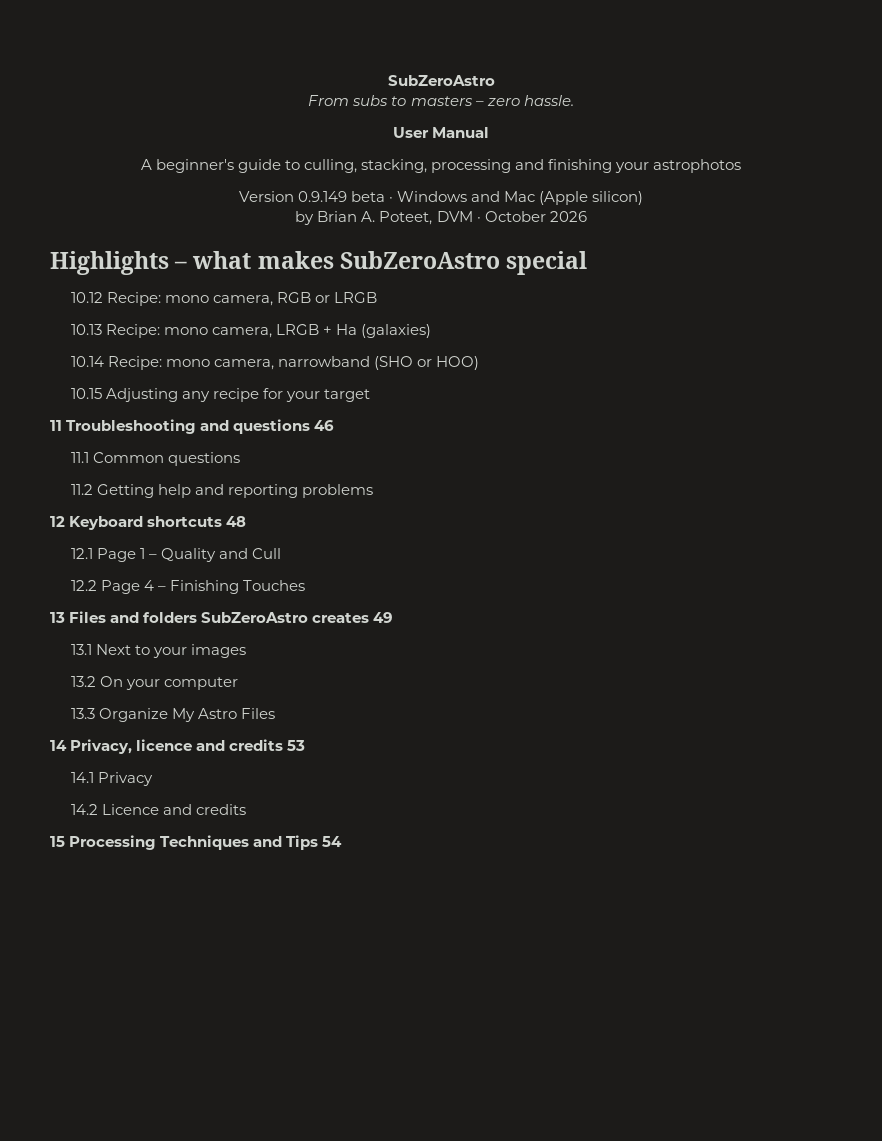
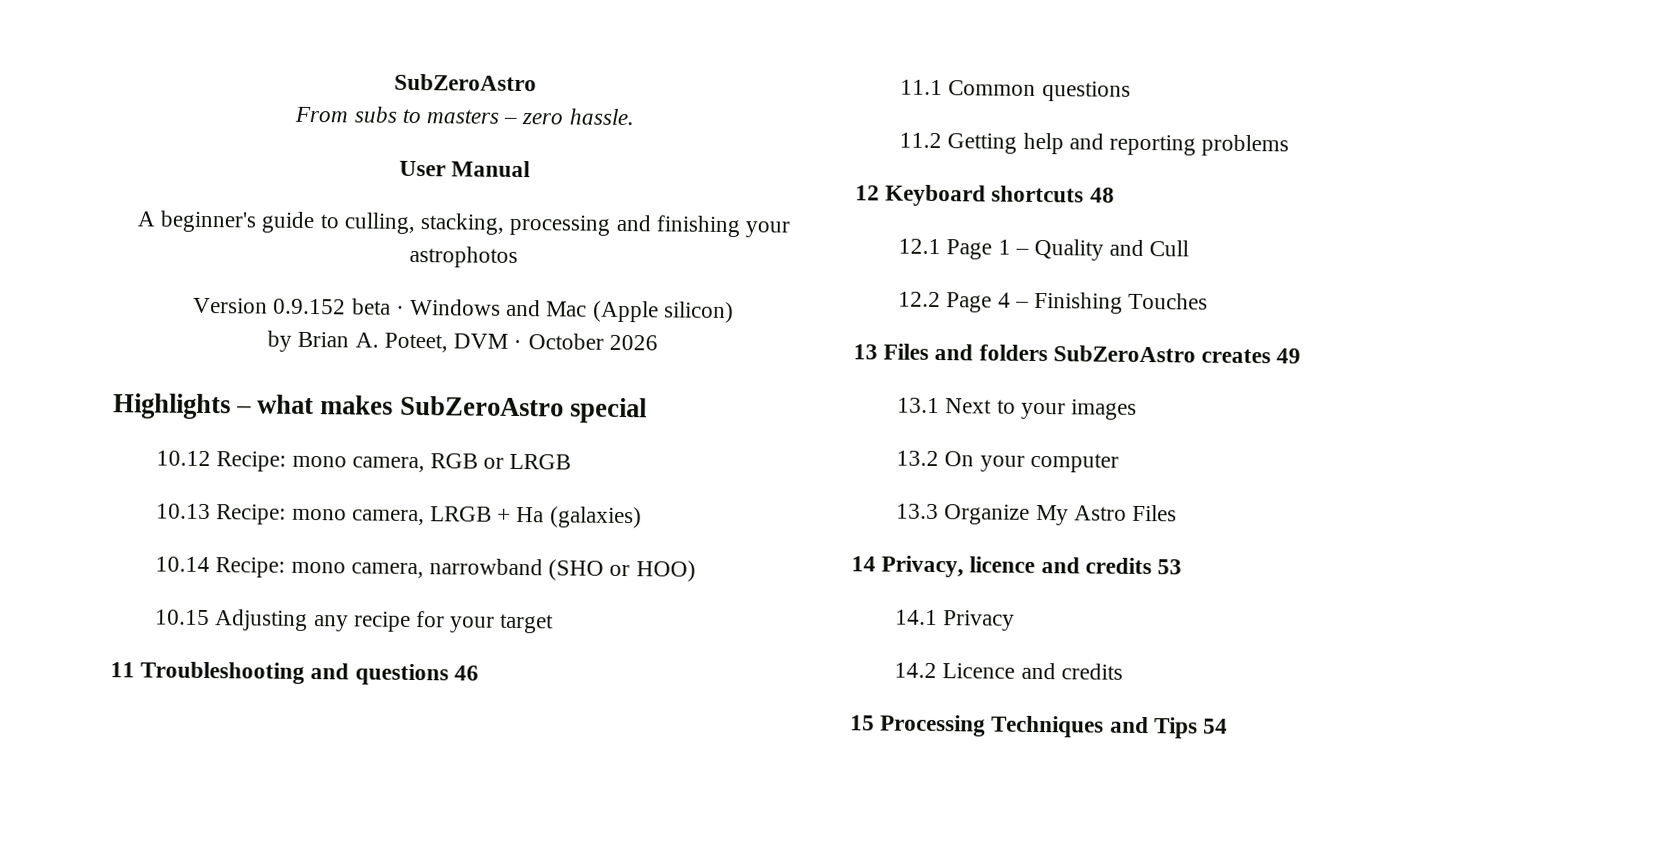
[297,191,347,202] 0.9.149 -> [273,298,347,315] 0.9.152

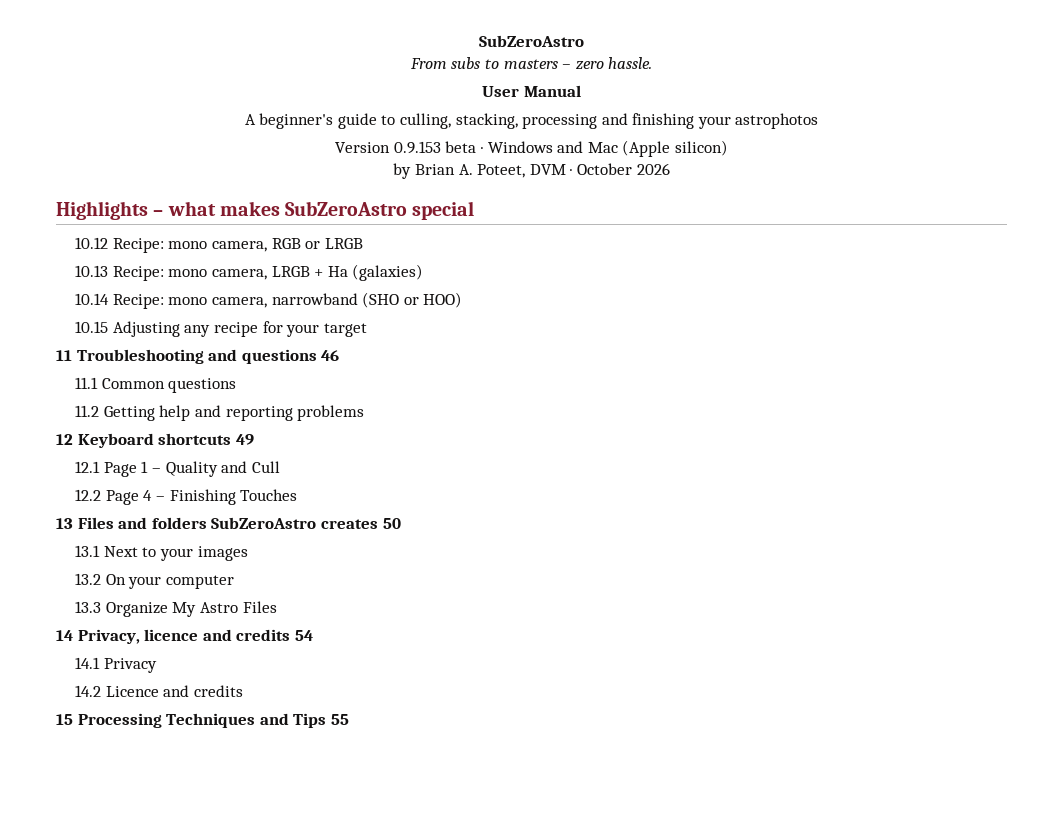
[273,298,347,315] 0.9.152 -> [393,141,441,154] 0.9.153
[1089,187,1115,203] 48 -> [235,434,254,445] 49
[1276,348,1302,364] 49 -> [382,518,401,529] 50
[1157,559,1183,575] 53 -> [294,630,313,641] 54
[1203,718,1229,734] 54 -> [330,714,349,725] 55

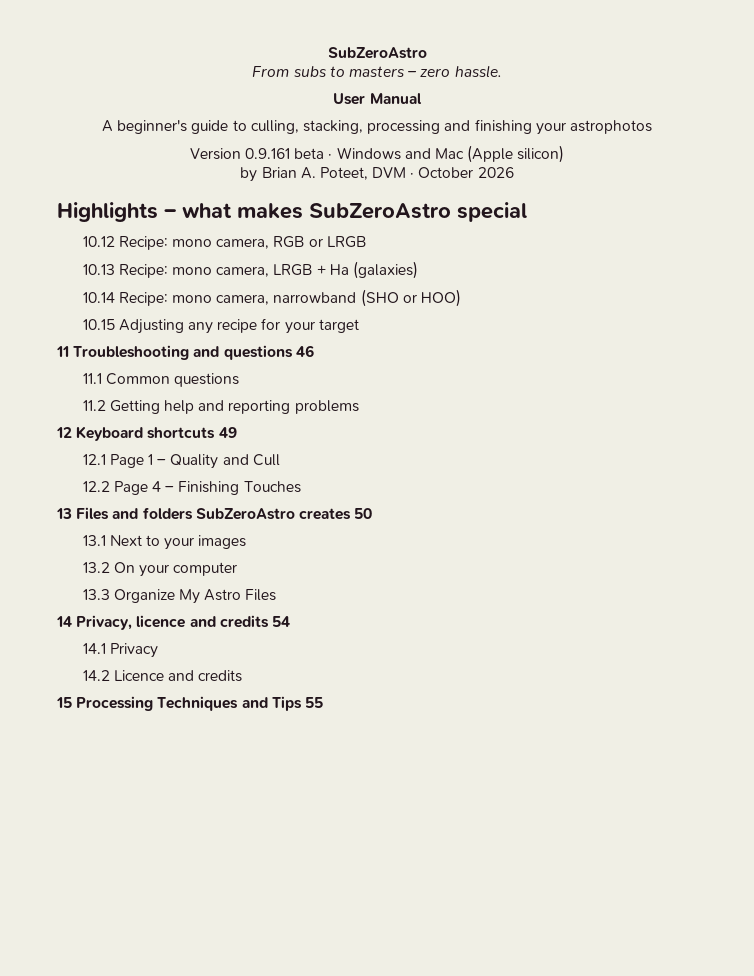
[393,141,441,154] 0.9.153 -> [244,148,290,159] 0.9.161

